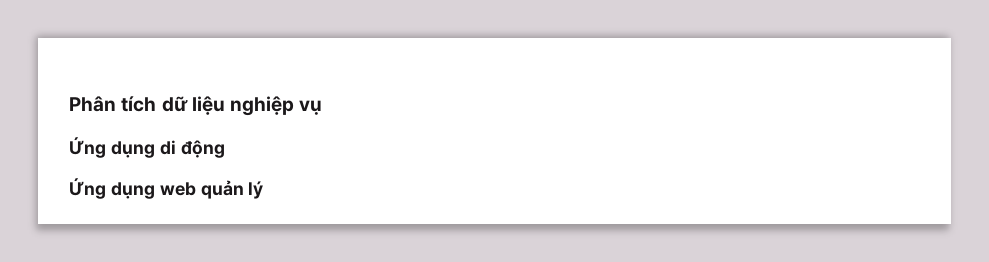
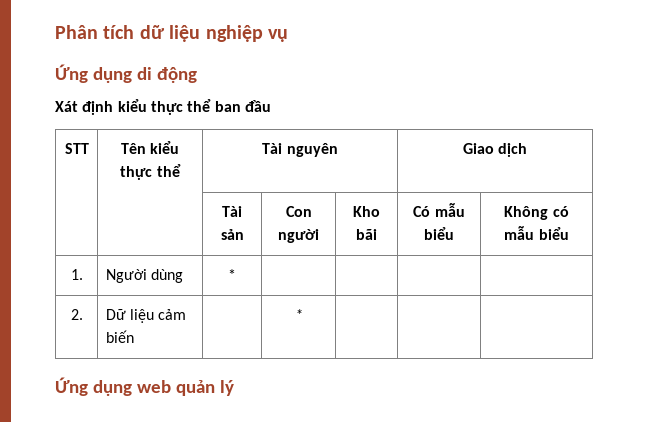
(225, 149) none -> [55,99,271,115] [64,143,89,154] [120,141,180,154] [120,164,181,180] [262,143,338,157] [462,143,528,157] [222,206,242,217] [220,229,244,240] [285,206,312,217] [278,229,319,243] [353,206,380,217] [356,229,377,240] [413,203,465,217] [424,227,454,240] [504,206,569,220] [504,226,569,240] [70,269,83,280] [105,269,183,283] [228,269,236,280] [70,309,83,320] [105,309,187,323] [105,330,134,343] [294,309,303,320] // Xát định kiểu thực thể ban đầu // STT | Tên kiểu thực thể | Tài nguyên | Giao dịch // | | Tài sản | Con người | Kho bãi | Có mẫu biểu | Không có mẫu biểu // 1. | Người dùng | * | | | | // 2. | Dữ liệu cảm biến | | * | | |

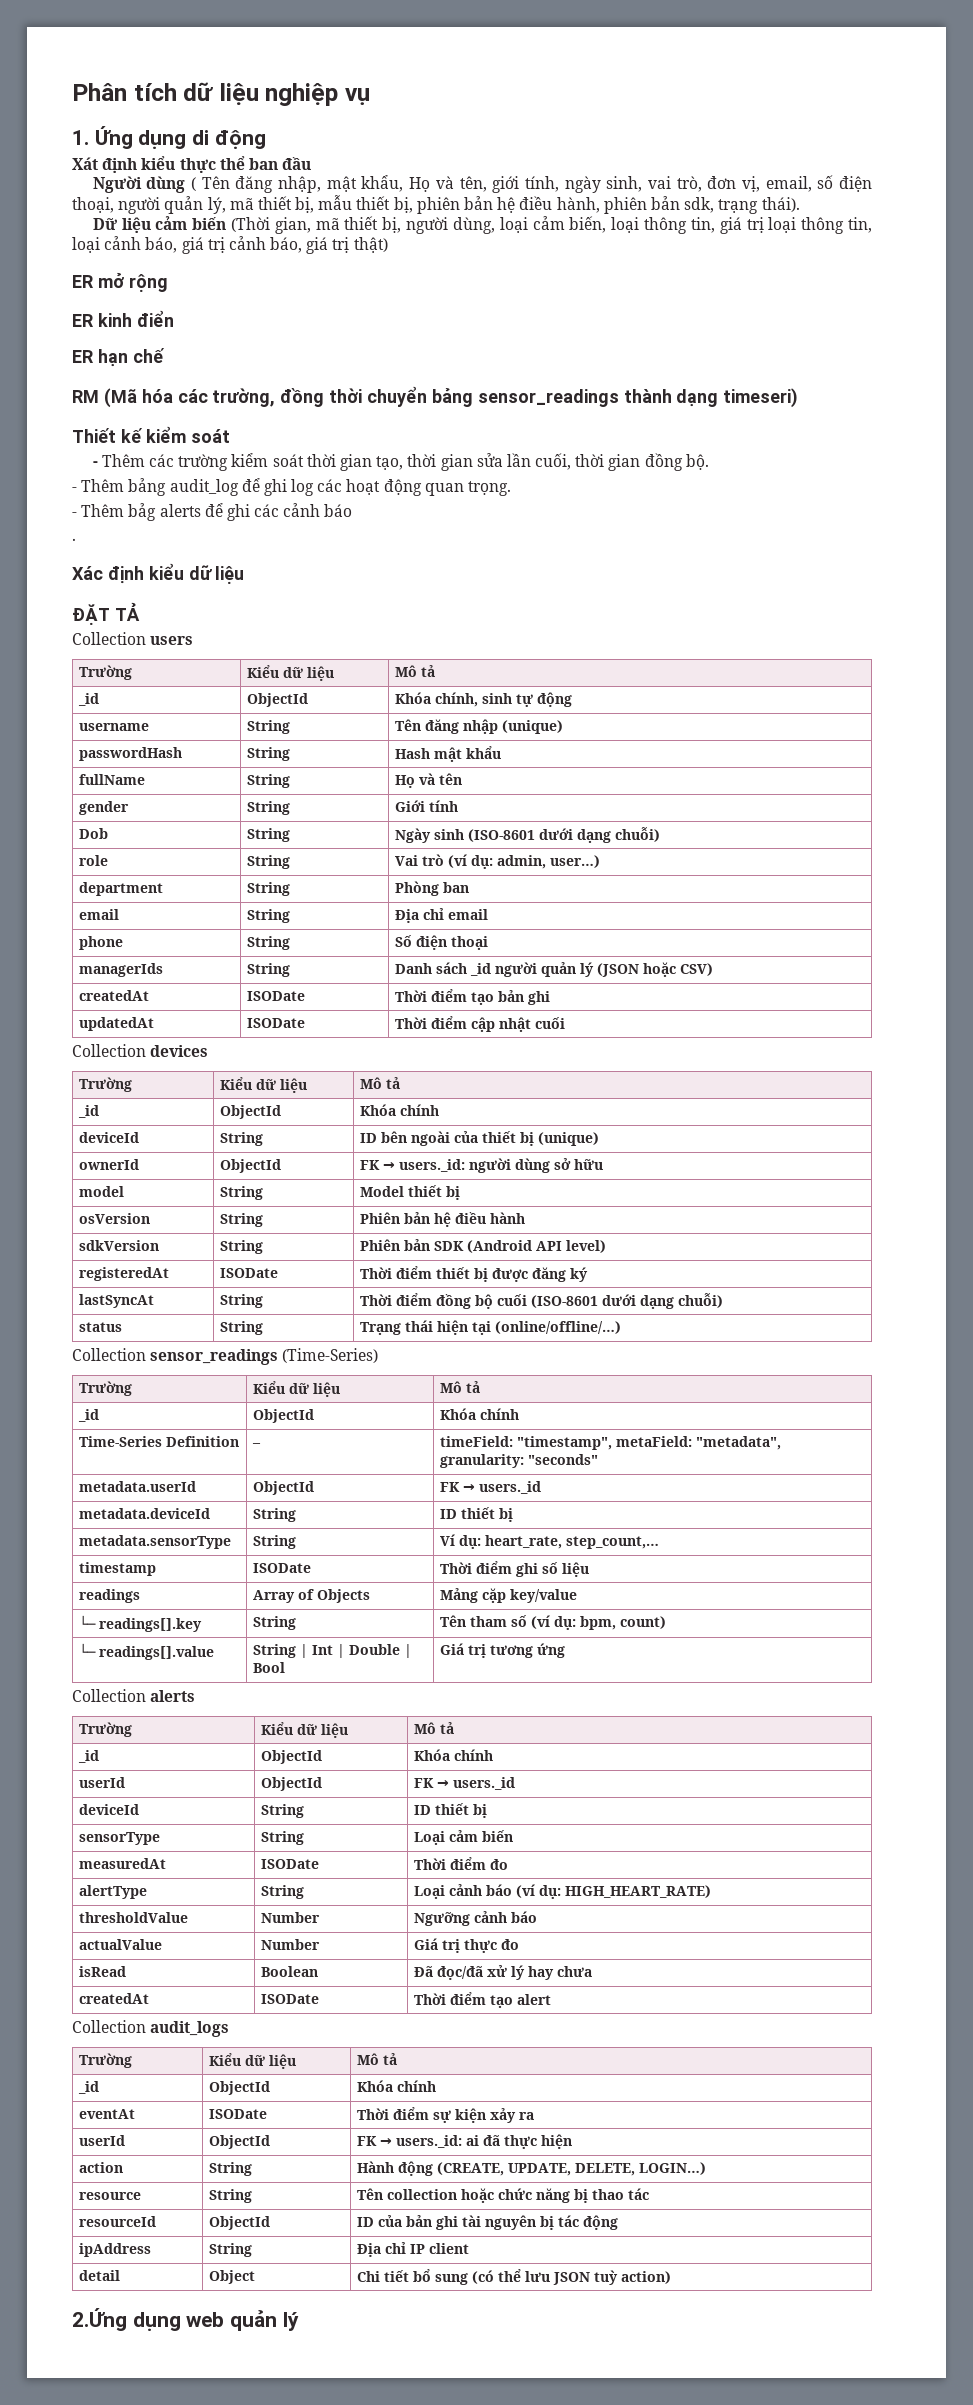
(288, 35) none -> [72,130,89,145] 1.
[64,143,89,154] [120,141,180,154] [120,164,181,180] [262,143,338,157] [462,143,528,157] [222,206,242,217] [220,229,244,240] [285,206,312,217] [278,229,319,243] [353,206,380,217] [356,229,377,240] [413,203,465,217] [424,227,454,240] [504,206,569,220] [504,226,569,240] [70,269,83,280] [105,269,183,283] [228,269,236,280] [70,309,83,320] [105,309,187,323] [105,330,134,343] [294,309,303,320] [55,377,88,396] // STT | Tên kiểu thực thể | Tài nguyên | Giao dịch // | | Tài sản | Con người | Kho bãi | Có mẫu biểu | Không có mẫu biểu // 1. | Người dùng | * | | | | // 2. | Dữ liệu cảm biến | | * | | | // Ứng -> [92,175,872,193] [72,195,800,214] [92,216,873,234] [72,236,388,254] [72,272,168,292] [72,310,174,327] [72,348,165,367] [72,386,799,408] [72,426,230,443] [92,453,709,471] [72,478,512,496] [72,503,353,521] [72,538,76,541] [72,563,245,584] [72,602,140,625] [72,632,194,645] [79,665,133,680] [247,665,335,681] [395,665,436,677] [78,693,100,706] [247,693,309,707] [395,692,573,707] [79,723,150,731] [247,720,291,734] [395,719,564,734] [79,747,183,761] [247,747,291,761] [395,746,502,762] [79,774,146,785] [247,774,291,788] [395,773,463,788] [79,801,130,815] [247,801,291,815] [395,800,459,812] [79,828,109,839] [247,828,291,842] [395,827,661,843] [79,855,109,866] [247,855,291,869] [395,854,601,869] [79,882,164,896] [247,882,291,896] [395,881,470,896] [79,909,120,920] [247,909,291,923] [395,908,489,923] [79,936,124,950] [247,936,291,950] [395,935,489,950] [79,963,164,977] [247,963,291,977] [395,962,714,977] [79,990,150,1001] [247,991,306,1001] [395,989,551,1005] [79,1017,155,1031] [247,1018,306,1028] [395,1016,566,1032] [72,1044,209,1057] [79,1077,133,1092] [220,1077,308,1093] [360,1077,401,1089] [78,1105,100,1118] [220,1105,282,1119] [360,1104,440,1116] [79,1132,140,1143] [220,1132,264,1146] [360,1131,600,1146] [79,1159,140,1170] [220,1159,282,1173] [360,1158,604,1173] [79,1186,125,1197] [220,1186,264,1200] [360,1185,461,1200] [79,1213,151,1224] [220,1213,264,1227] [360,1212,526,1227] [79,1240,160,1251] [220,1240,264,1254] [360,1239,607,1253] [79,1267,170,1281] [220,1268,279,1278] [360,1266,589,1282] [79,1294,155,1308] [220,1294,264,1308] [360,1293,724,1309] [79,1322,123,1332] [220,1321,264,1335] [360,1320,622,1335] [72,1348,379,1365] [79,1381,133,1396] [253,1381,341,1397] [440,1381,481,1393] [78,1409,100,1422] [253,1409,315,1423] [440,1408,520,1420] [79,1436,240,1447] [252,1443,262,1447] [440,1436,782,1450] [440,1454,599,1468] [79,1481,197,1492] [253,1481,315,1495] [440,1481,542,1494] [79,1508,211,1519] [253,1508,297,1522] [440,1507,514,1522] [79,1535,232,1549] [253,1535,297,1549] [440,1534,660,1549] [79,1562,157,1576] [253,1563,312,1573] [440,1561,590,1577] [79,1589,141,1603] [253,1589,371,1603] [440,1588,578,1603] [79,1615,203,1632] [253,1616,297,1630] [440,1615,667,1630] [79,1643,215,1660] [253,1644,413,1658] [253,1662,286,1673] [440,1643,566,1658] [72,1689,196,1702] [79,1722,133,1737] [261,1722,349,1738] [414,1722,455,1734] [78,1750,100,1763] [261,1750,323,1764] [414,1749,494,1761] [79,1777,126,1788] [261,1777,323,1791] [414,1777,516,1790] [79,1804,140,1815] [261,1804,305,1818] [414,1803,488,1818] [79,1832,161,1845] [261,1831,305,1845] [414,1830,514,1845] [79,1858,167,1869] [261,1859,320,1869] [414,1857,509,1870] [79,1885,148,1899] [261,1885,305,1899] [414,1884,712,1899] [79,1912,189,1923] [261,1912,321,1923] [414,1911,538,1926] [79,1939,163,1950] [261,1939,321,1950] [414,1938,520,1953] [79,1966,127,1977] [261,1966,319,1977] [414,1965,593,1980] [79,1993,150,2004] [261,1994,320,2004] [414,1992,552,2008] [72,2020,230,2037] [79,2053,133,2068] [209,2053,297,2069] [357,2053,398,2065] [78,2081,100,2094] [209,2081,271,2095] [357,2080,437,2092] [79,2109,136,2119] [209,2109,268,2119] [357,2107,535,2123] [79,2135,126,2146] [209,2135,271,2149] [357,2134,573,2149] [79,2162,124,2173] [209,2162,253,2176] [357,2161,707,2176] [79,2192,142,2200] [209,2189,253,2203] [357,2188,650,2203] [79,2216,157,2227] [209,2216,271,2230] [357,2215,619,2230] [79,2243,152,2257] [209,2243,253,2257] [357,2242,470,2257] [79,2270,121,2281] [209,2270,256,2284] [357,2269,672,2285] [72,2308,127,2331] // Người dùng ( Tên đăng nhập, mật khẩu, Họ và tên, giới tính, ngày sinh, vai trò, đơn vị, email, số điện thoại, người quản lý, mã thiết bị, mẫu thiết bị, phiên bản hệ điều hành, phiên bản sdk, trạng thái). // Dữ liệu cảm biến (Thời gian, mã thiết bị, người dùng, loại cảm biến, loại thông tin, giá trị loại thông tin, loại cảnh báo, giá trị cảnh báo, giá trị thật) // ER mở rộng // ER kinh điển // ER hạn chế // RM (Mã hóa các trường, đồng thời chuyển bảng sensor_readings thành dạng timeseri) // Thiết kế kiểm soát // - Thêm các trường kiểm soát thời gian tạo, thời gian sửa lần cuối, thời gian đồng bộ. // - Thêm bảng audit_log để ghi log các hoạt động quan trọng. // - Thêm bảg alerts để ghi các cảnh báo // . // Xác định kiểu dữ liệu // ĐẶT TẢ // Collection users // Trường | Kiểu dữ liệu | Mô tả // _id | ObjectId | Khóa chính, sinh tự động // username | String | Tên đăng nhập (unique) // passwordHash | String | Hash mật khẩu // fullName | String | Họ và tên // gender | String | Giới tính // Dob | String | Ngày sinh (ISO-8601 dưới dạng chuỗi) // role | String | Vai trò (ví dụ: admin, user…) // department | String | Phòng ban // email | String | Địa chỉ email // phone | String | Số điện thoại // managerIds | String | Danh sách _id người quản lý (JSON hoặc CSV) // createdAt | ISODate | Thời điểm tạo bản ghi // updatedAt | ISODate | Thời điểm cập nhật cuối // Collection devices // Trường | Kiểu dữ liệu | Mô tả // _id | ObjectId | Khóa chính // deviceId | String | ID bên ngoài của thiết bị (unique) // ownerId | ObjectId | FK → users._id: người dùng sở hữu // model | String | Model thiết bị // osVersion | String | Phiên bản hệ điều hành // sdkVersion | String | Phiên bản SDK (Android API level) // registeredAt | ISODate | Thời điểm thiết bị được đăng ký // lastSyncAt | String | Thời điểm đồng bộ cuối (ISO-8601 dưới dạng chuỗi) // status | String | Trạng thái hiện tại (online/offline/…) // Collection sensor_readings (Time-Series) // Trường | Kiểu dữ liệu | Mô tả // _id | ObjectId | Khóa chính // Time-Series Definition | – | timeField: "timestamp", metaField: "metadata", granularity: "seconds" // metadata.userId | ObjectId | FK → users._id // metadata.deviceId | String | ID thiết bị // metadata.sensorType | String | Ví dụ: heart_rate, step_count,… // timestamp | ISODate | Thời điểm ghi số liệu // readings | Array of Objects | Mảng cặp key/value // └─ readings[].key | String | Tên tham số (ví dụ: bpm, count) // └─ readings[].value | String | Int | Double | Bool | Giá trị tương ứng // Collection alerts // Trường | Kiểu dữ liệu | Mô tả // _id | ObjectId | Khóa chính // userId | ObjectId | FK → users._id // deviceId | String | ID thiết bị // sensorType | String | Loại cảm biến // measuredAt | ISODate | Thời điểm đo // alertType | String | Loại cảnh báo (ví dụ: HIGH_HEART_RATE) // thresholdValue | Number | Ngưỡng cảnh báo // actualValue | Number | Giá trị thực đo // isRead | Boolean | Đã đọc/đã xử lý hay chưa // createdAt | ISODate | Thời điểm tạo alert // Collection audit_logs // Trường | Kiểu dữ liệu | Mô tả // _id | ObjectId | Khóa chính // eventAt | ISODate | Thời điểm sự kiện xảy ra // userId | ObjectId | FK → users._id: ai đã thực hiện // action | String | Hành động (CREATE, UPDATE, DELETE, LOGIN…) // resource | String | Tên collection hoặc chức năng bị thao tác // resourceId | ObjectId | ID của bản ghi tài nguyên bị tác động // ipAddress | String | Địa chỉ IP client // detail | Object | Chi tiết bổ sung (có thể lưu JSON tuỳ action) // 2.Ứng

